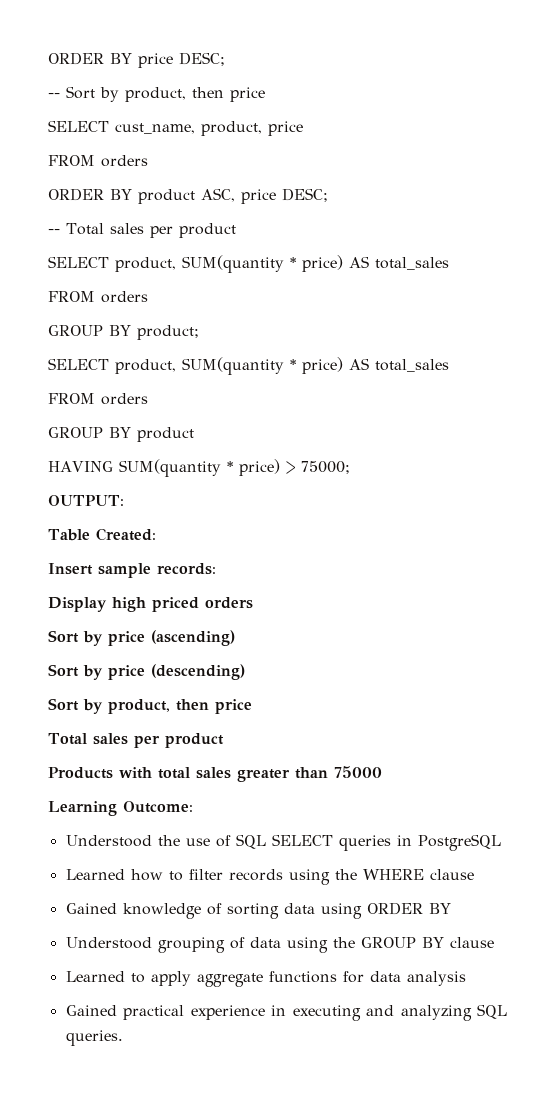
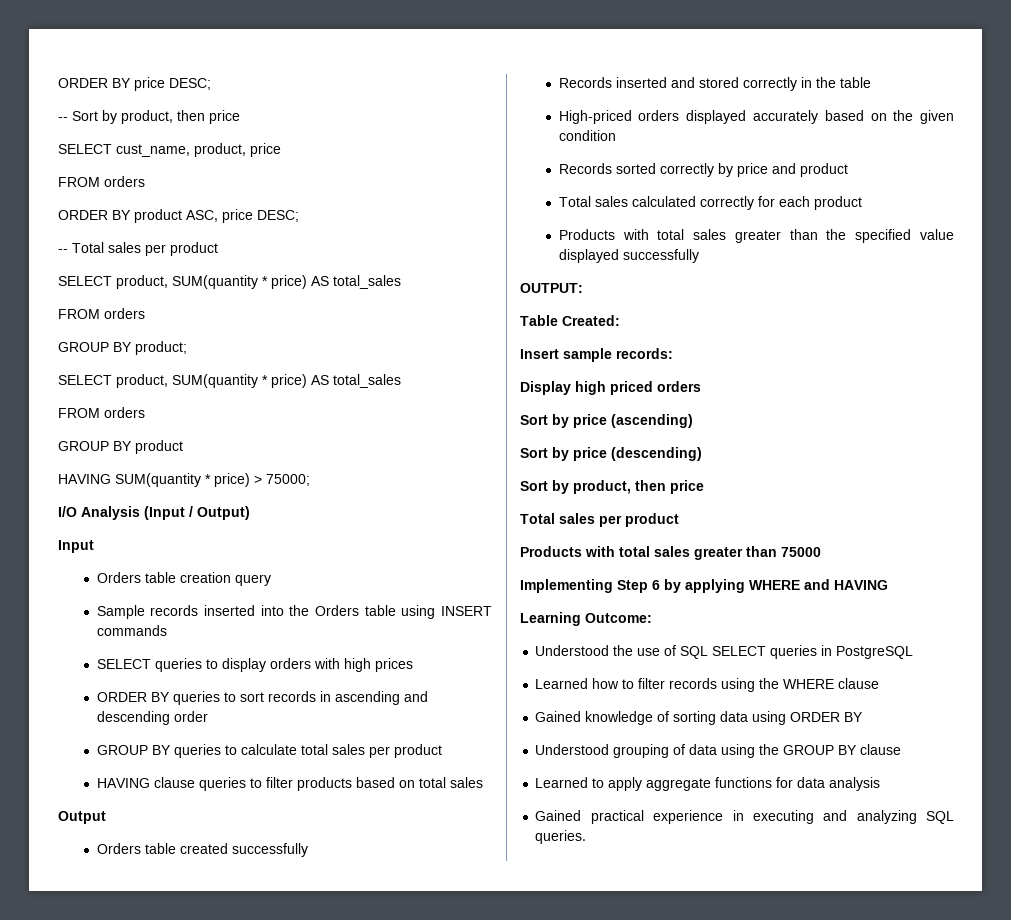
(350, 467) none -> [58,506,250,520] [58,540,94,553] [96,572,271,586] [96,605,492,619] [96,625,167,636] [96,658,413,672] [96,691,428,705] [96,711,208,725] [96,744,442,758] [96,777,483,791] [58,811,106,824] [96,843,308,857] [558,77,871,91] [558,110,954,124] [558,130,616,141] [558,163,848,177] [558,196,862,210] [558,229,954,243] [558,249,699,263] // I/O Analysis (Input / Output) // Input // Orders table creation query // Sample records inserted into the Orders table using INSERT commands // SELECT queries to display orders with high prices // ORDER BY queries to sort records in ascending and descending order // GROUP BY queries to calculate total sales per product // HAVING clause queries to filter products based on total sales // Output // Orders table created successfully // Records inserted and stored correctly in the table // High-priced orders displayed accurately based on the given condition // Records sorted correctly by price and product // Total sales calculated correctly for each product // Products with total sales greater than the specified value displayed successfully
(382, 772) none -> [520,579,888,593] // Implementing Step 6 by applying WHERE and HAVING

